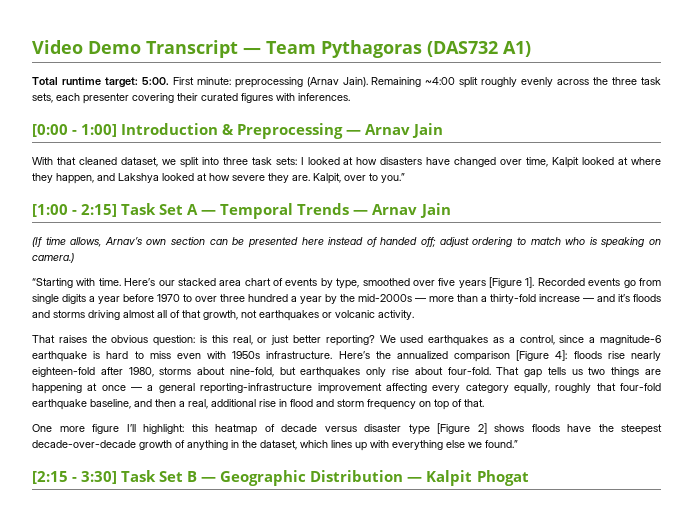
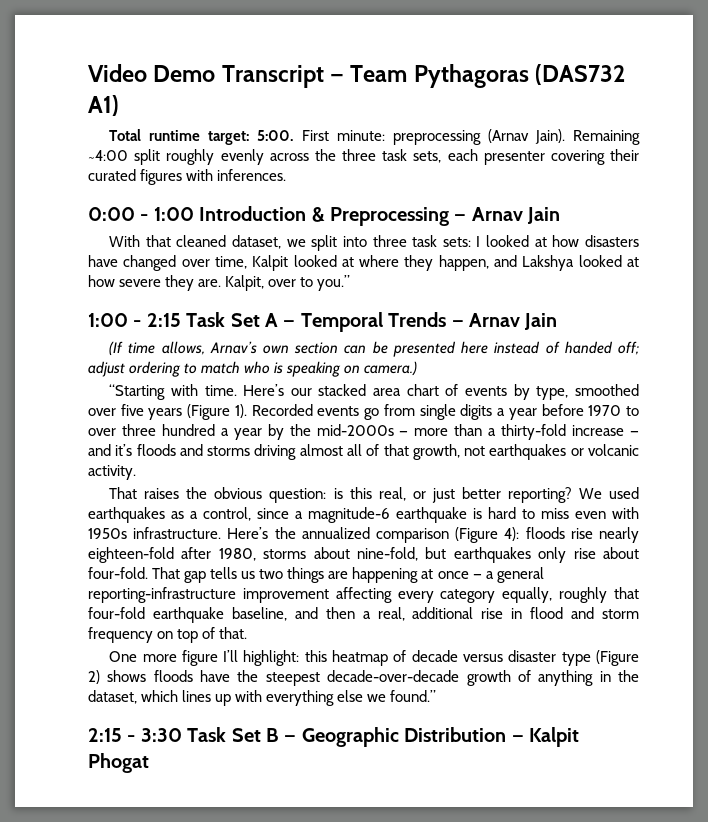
[32,124,118,137] [0:00 - 1:00] -> [88,207,194,221] 0:00 - 1:00
[32,204,118,217] [1:00 - 2:15] -> [88,313,181,327] 1:00 - 2:15
[489,277,535,288] [Figure 1]. -> [187,404,247,420] (Figure 1).
[516,350,568,361] [Figure 4]: -> [455,527,520,543] (Figure 4):
[437,423,487,434] [Figure 2] -> [596,650,639,666] [88,670,100,684] (Figure 2)
[32,471,118,484] [2:15 - 3:30] -> [88,728,182,742] 2:15 - 3:30

